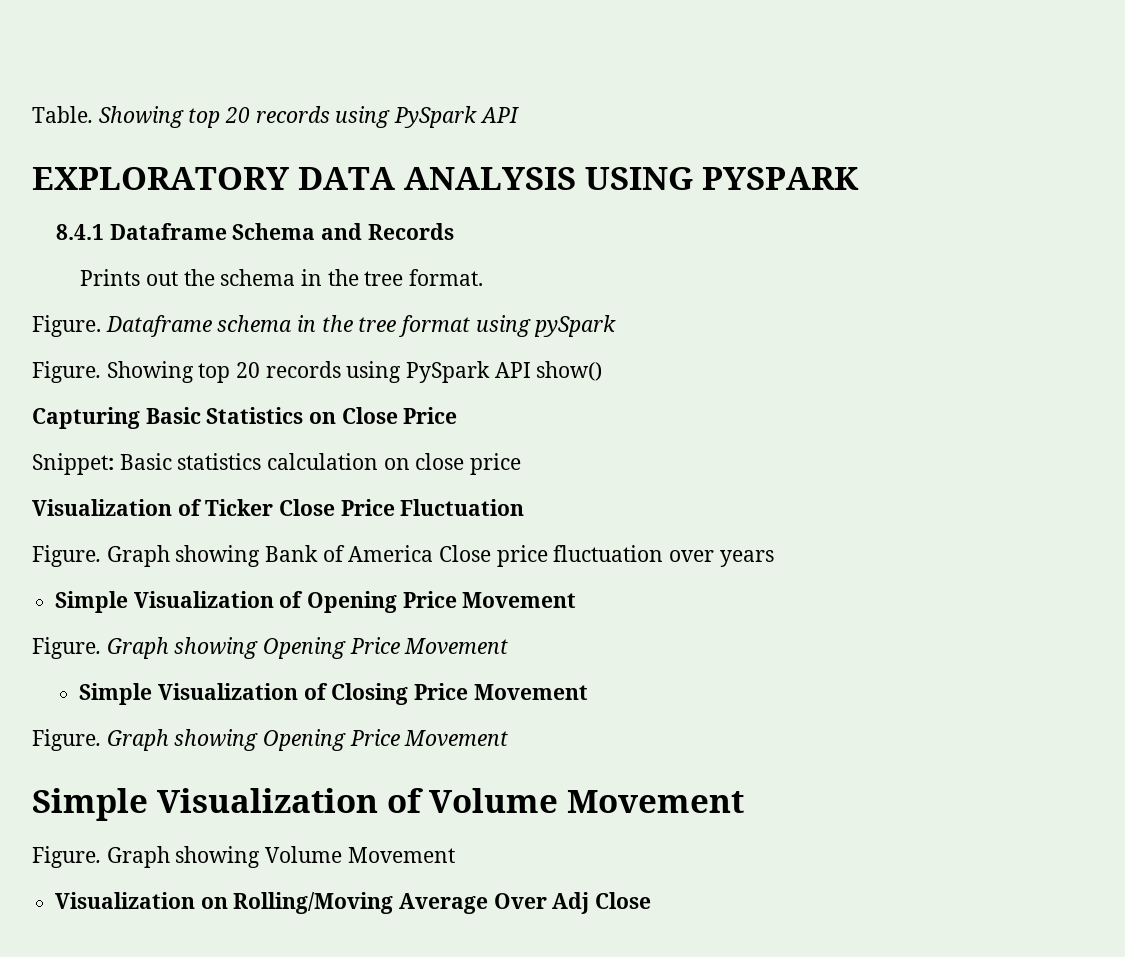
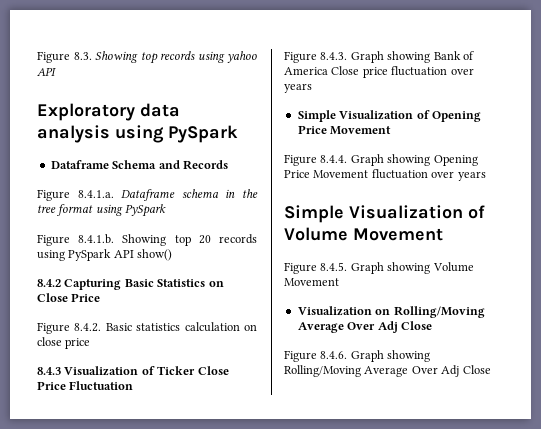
[32,106,478,128] Table. Showing top 20 records using PySpark -> [37,51,257,64] Figure 8.3. Showing top records using yahoo
[32,167,859,190] [56,223,454,240] [80,269,483,286] [32,315,101,337] EXPLORATORY DATA ANALYSIS USING PYSPARK // 8.4.1 Dataframe Schema and Records // Prints out the schema in the tree format. // Figure. -> [37,103,180,121] [37,125,238,143] [50,160,228,170] [37,189,114,201] Exploratory data analysis using PySpark // Dataframe Schema and Records // Figure 8.4.1.a.
[534,315,617,337] [32,361,101,383] pySpark // Figure. -> [125,204,167,217] [37,234,115,246] PySpark // Figure 8.4.1.b.
(603, 371) none -> [37,279,61,287] 8.4.2
[32,453,114,475] Snippet: -> [37,322,102,334] Figure 8.4.2.
(522, 464) none -> [37,367,61,375] 8.4.3
[32,545,101,567] Figure. -> [284,51,348,63] Figure 8.4.3.
[32,637,509,659] [79,683,588,705] [32,729,509,751] Figure. Graph showing Opening Price Movement // Simple Visualization of Closing Price Movement // Figure. Graph showing Opening Price Movement -> [284,154,478,166] [284,169,486,181] Figure 8.4.4. Graph showing Opening Price Movement fluctuation over years
[32,846,101,868] Figure. -> [284,262,348,274] Figure 8.4.5.
(652, 900) none -> [284,350,431,362] [284,365,491,377] // Figure 8.4.6. Graph showing Rolling/Moving Average Over Adj Close

